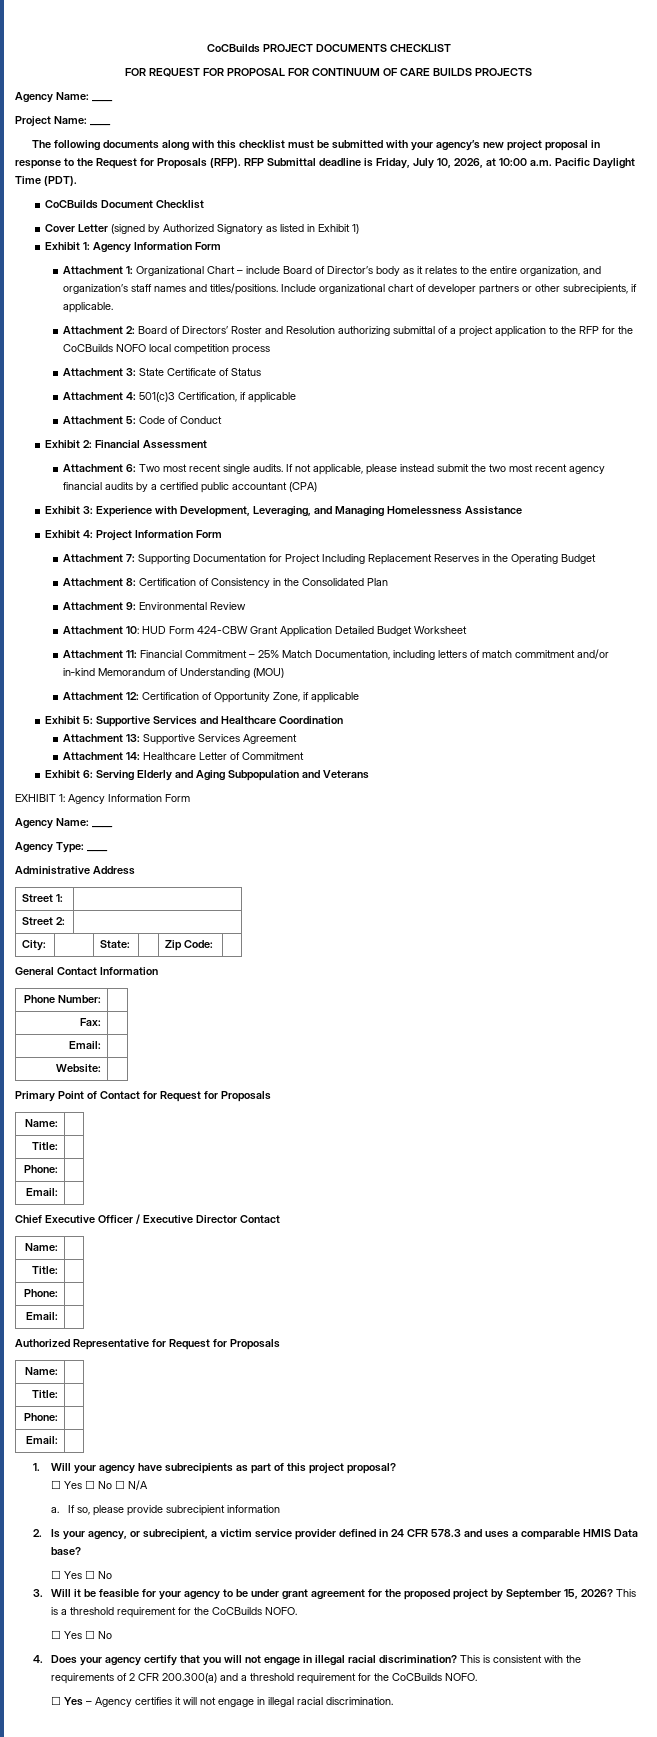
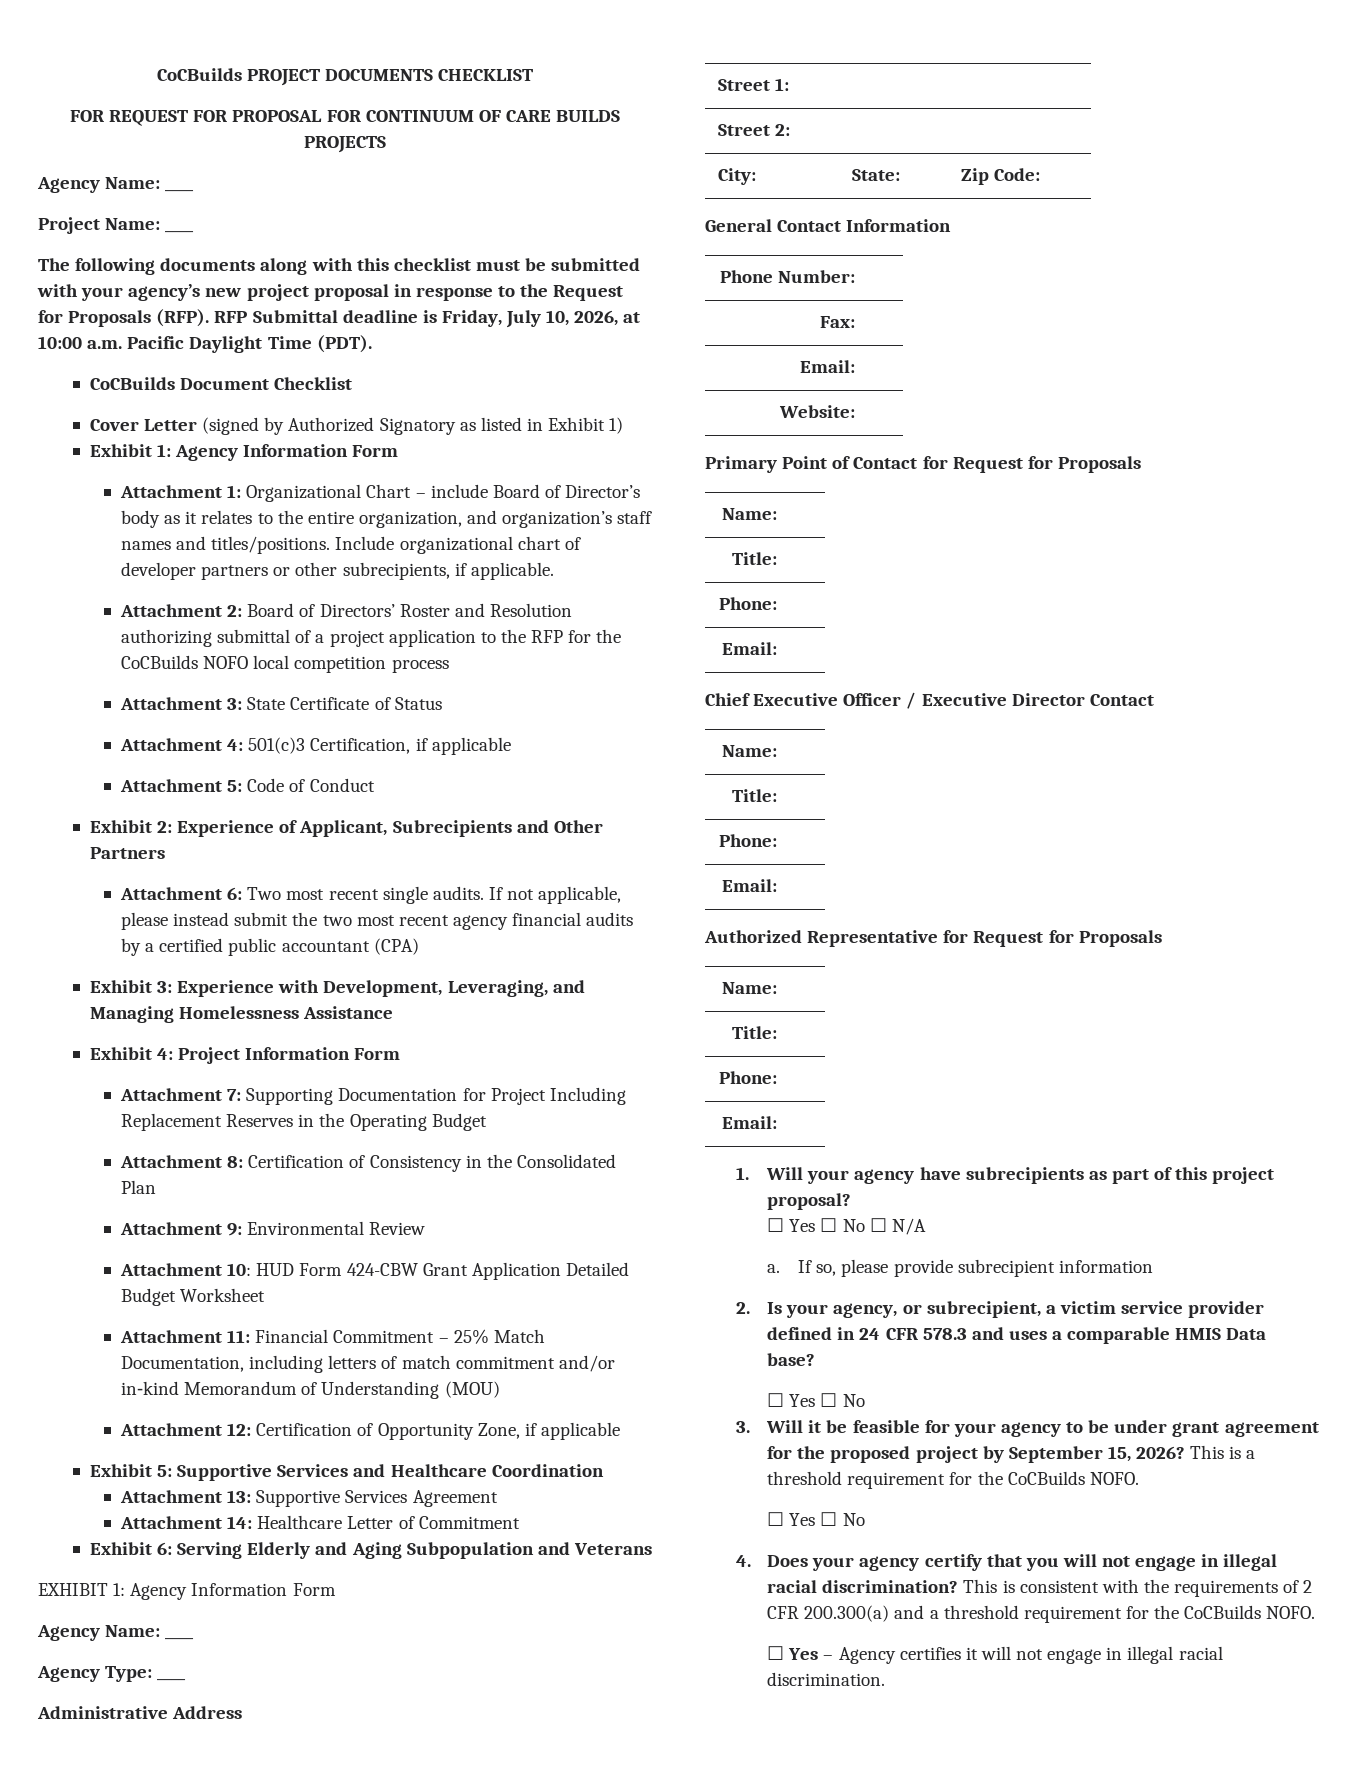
[94,440,207,449] Financial Assessment -> [177,820,603,837] [89,847,165,859] Experience of Applicant, Subrecipients and Other Partners

